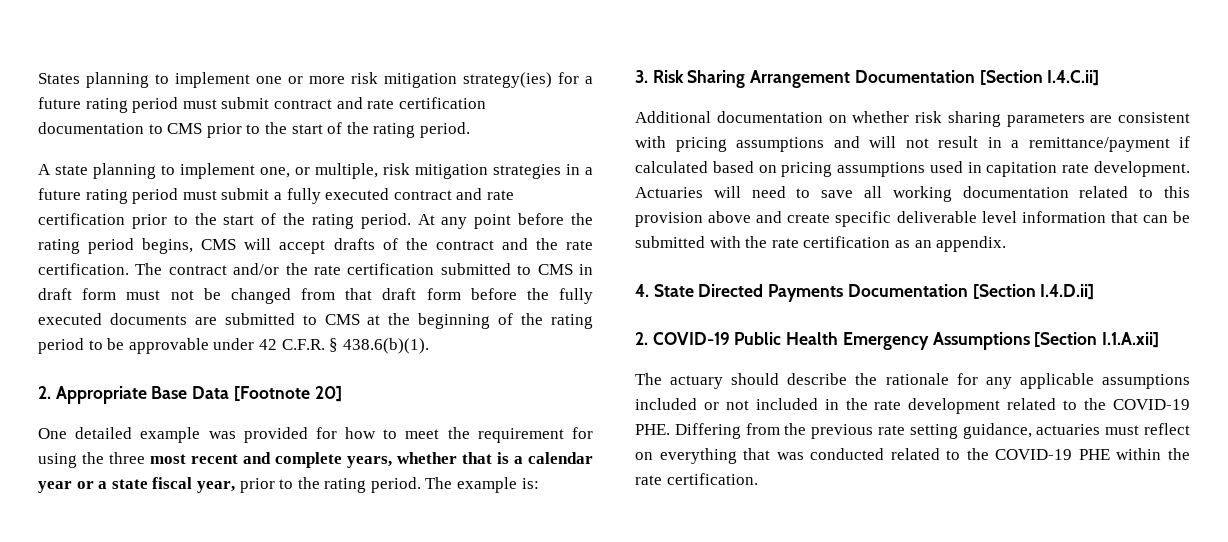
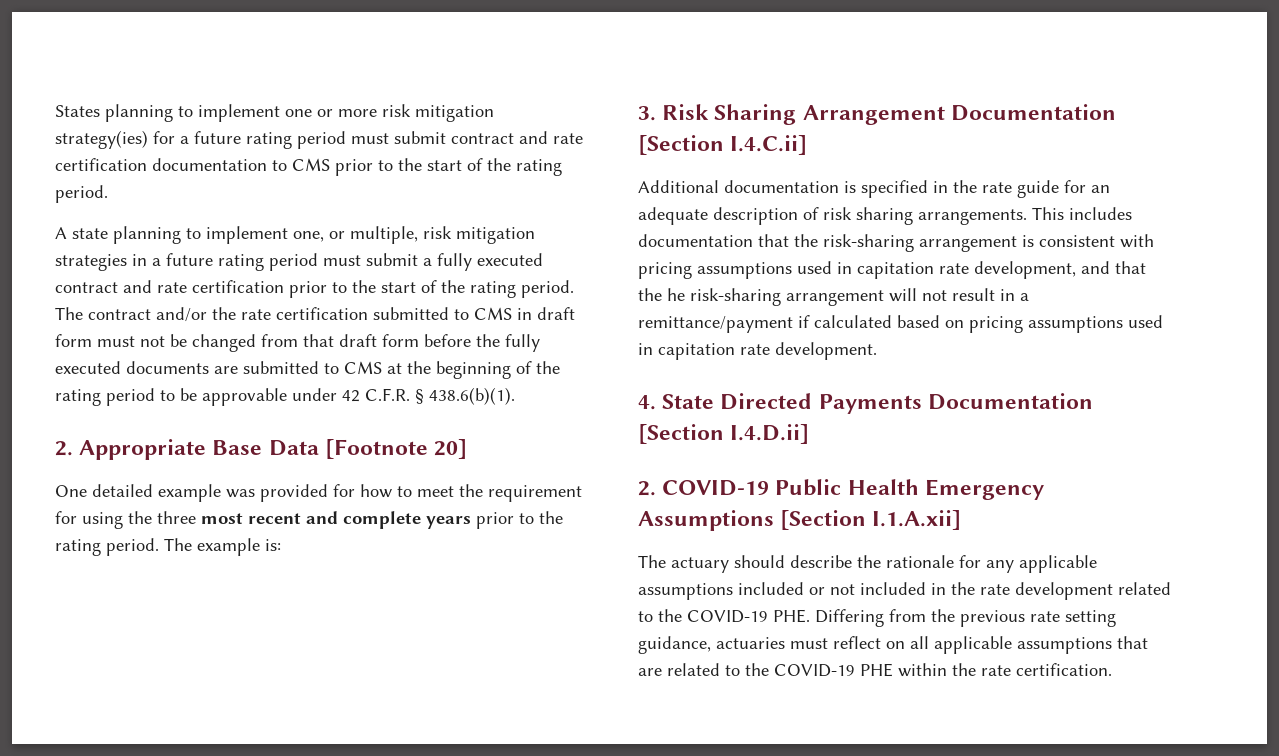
[417,213,593,229] [38,238,593,254] [38,263,129,275] At any point before the rating period begins, CMS will accept drafts of the contract and the rate certification. -> (574, 289) none
[347,452,593,468] [38,477,235,493] years, whether that is a calendar year or a state fiscal year, -> [426,516,471,529] years
[828,111,1190,127] [635,136,860,152] on whether risk sharing parameters are consistent with pricing assumptions and -> [844,180,1110,198] [638,207,1132,225] [638,234,1154,252] [638,261,1146,279] [638,288,884,306] is specified in the rate guide for an adequate description of risk sharing arrangements. This includes documentation that the risk-sharing arrangement is consistent with pricing assumptions used in capitation rate development, and that the he risk-sharing arrangement
[635,186,1190,202] [635,211,1190,227] [635,236,1007,252] Actuaries will need to save all working documentation related to this provision above and create specific deliverable level information that can be submitted with the rate certification as an appendix. -> (877, 351) none
[659,448,885,464] everything that was conducted -> [910,636,1148,654] [638,668,662,676] all applicable assumptions that are

